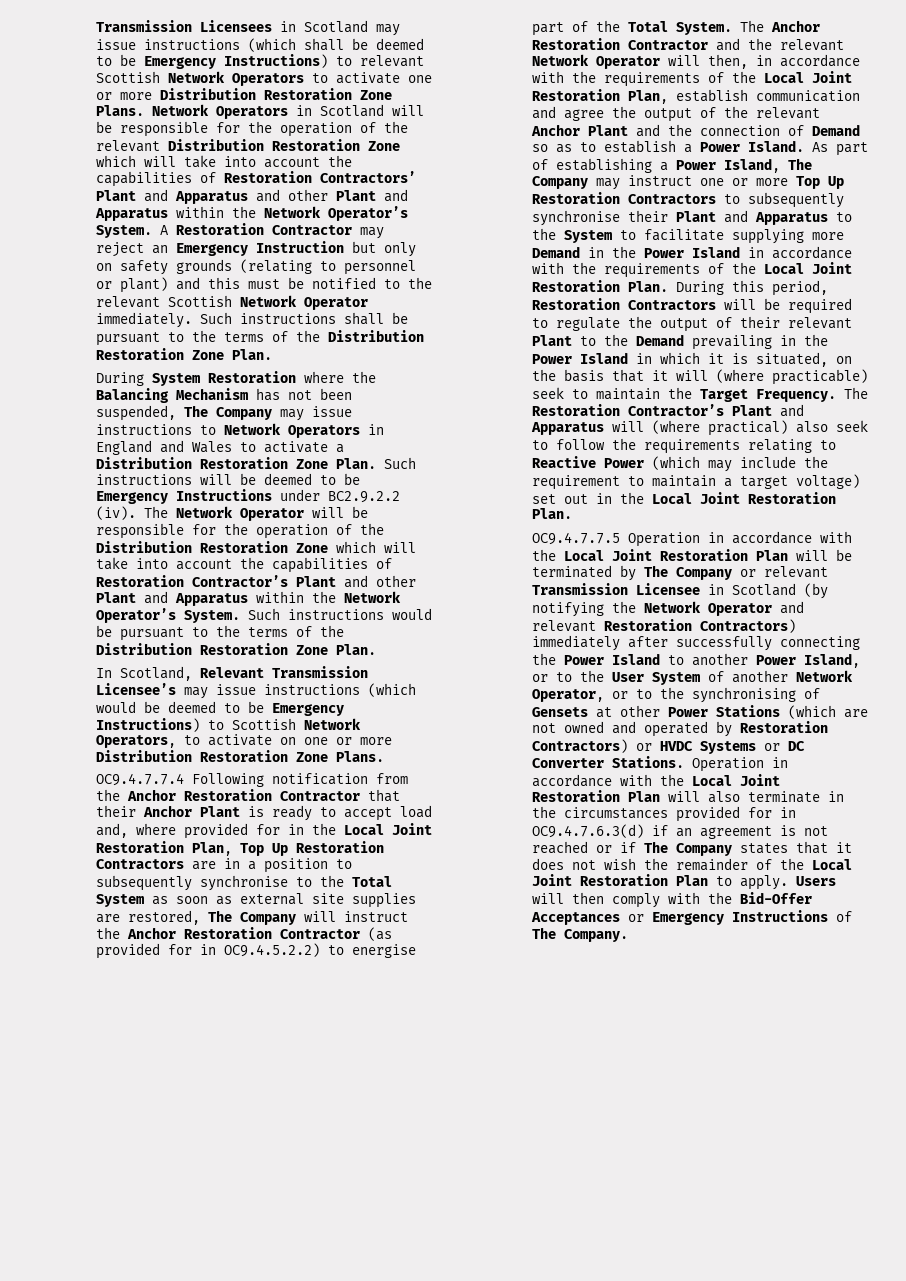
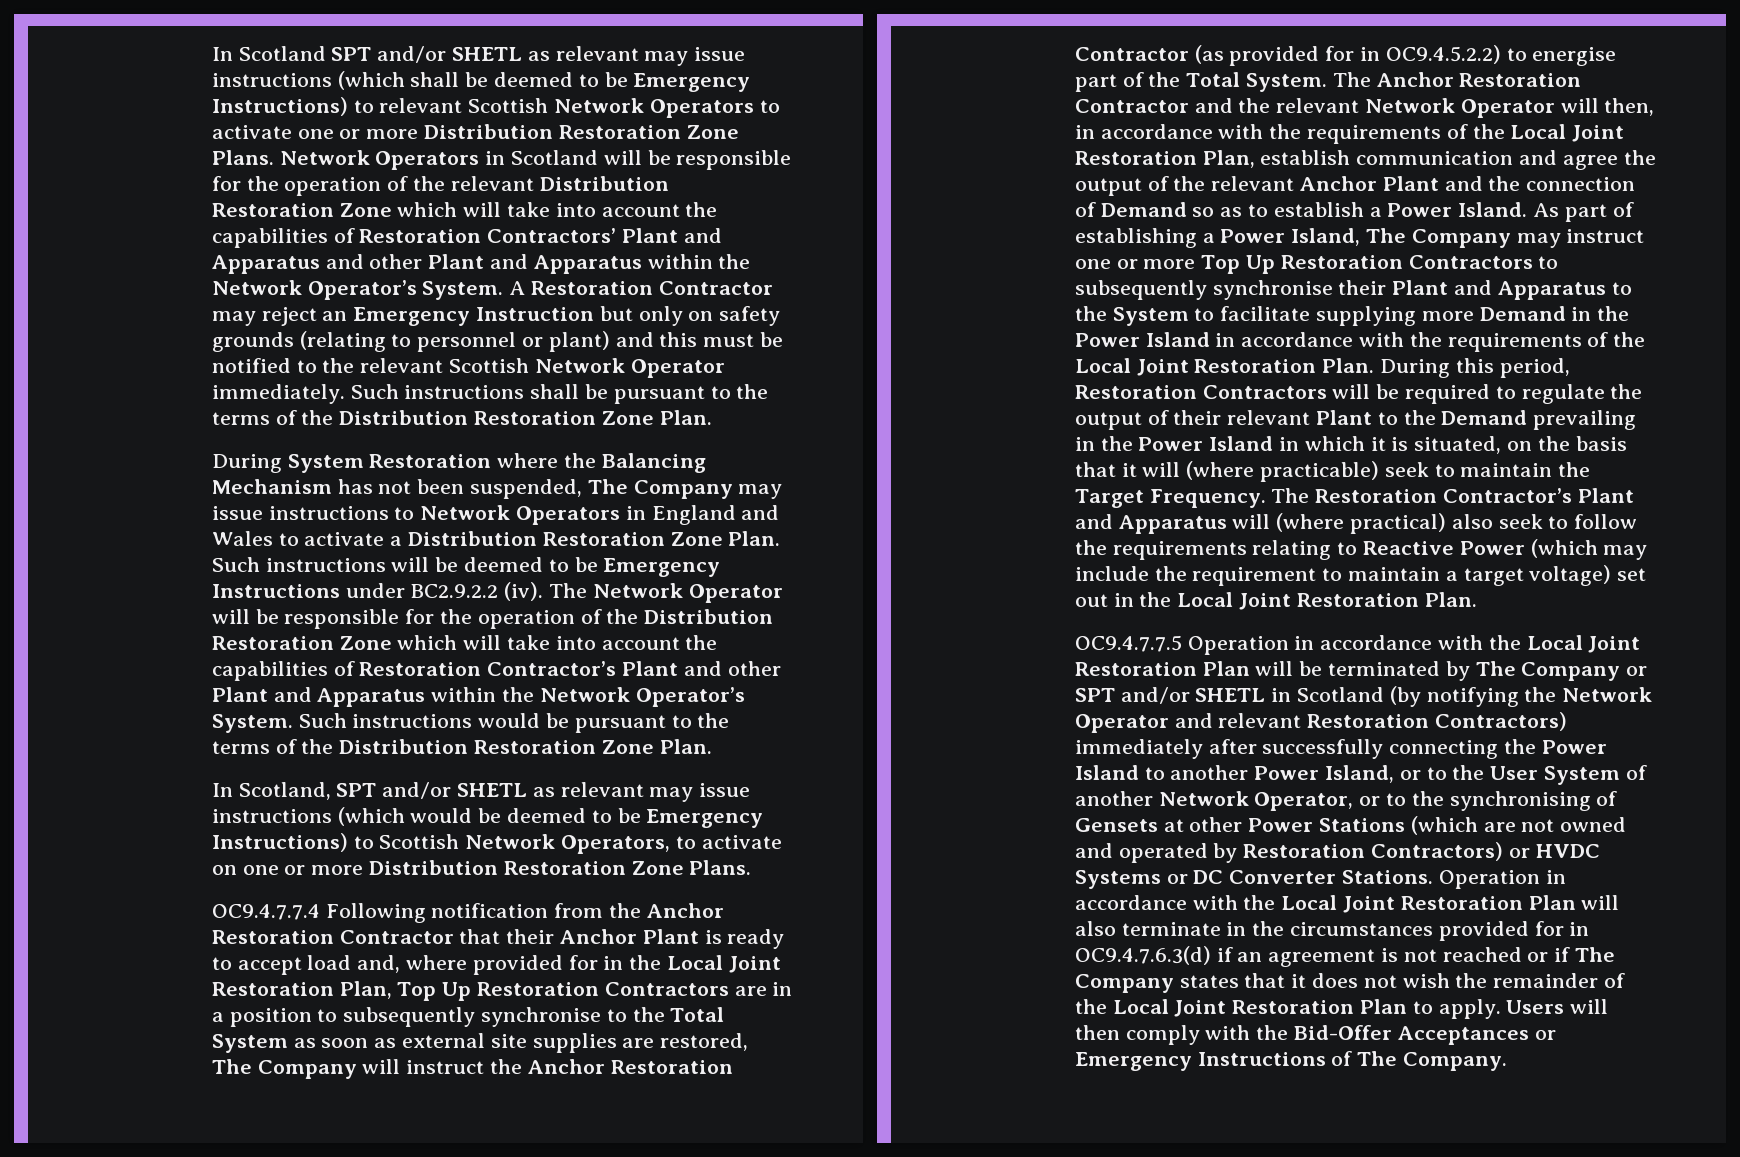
[95,20,368,33] Transmission Licensees in Scotland -> [211,46,639,63] In Scotland SPT and/or SHETL as relevant
[199,666,368,678] [95,683,176,695] Relevant Transmission Licensee’s -> [336,782,644,799] SPT and/or SHETL as relevant
[763,566,828,578] [531,583,700,595] relevant Transmission Licensee -> [1074,687,1266,704] SPT and/or SHETL

